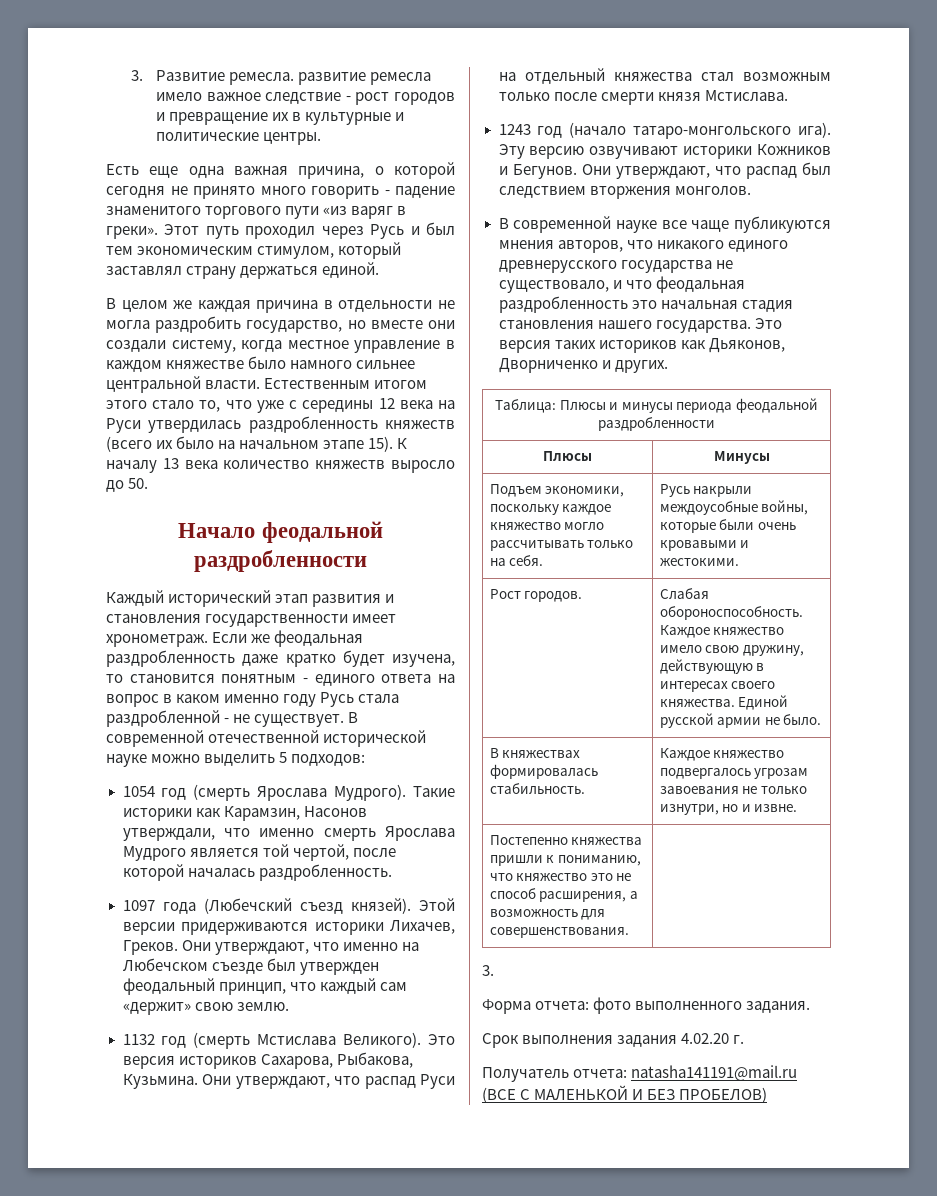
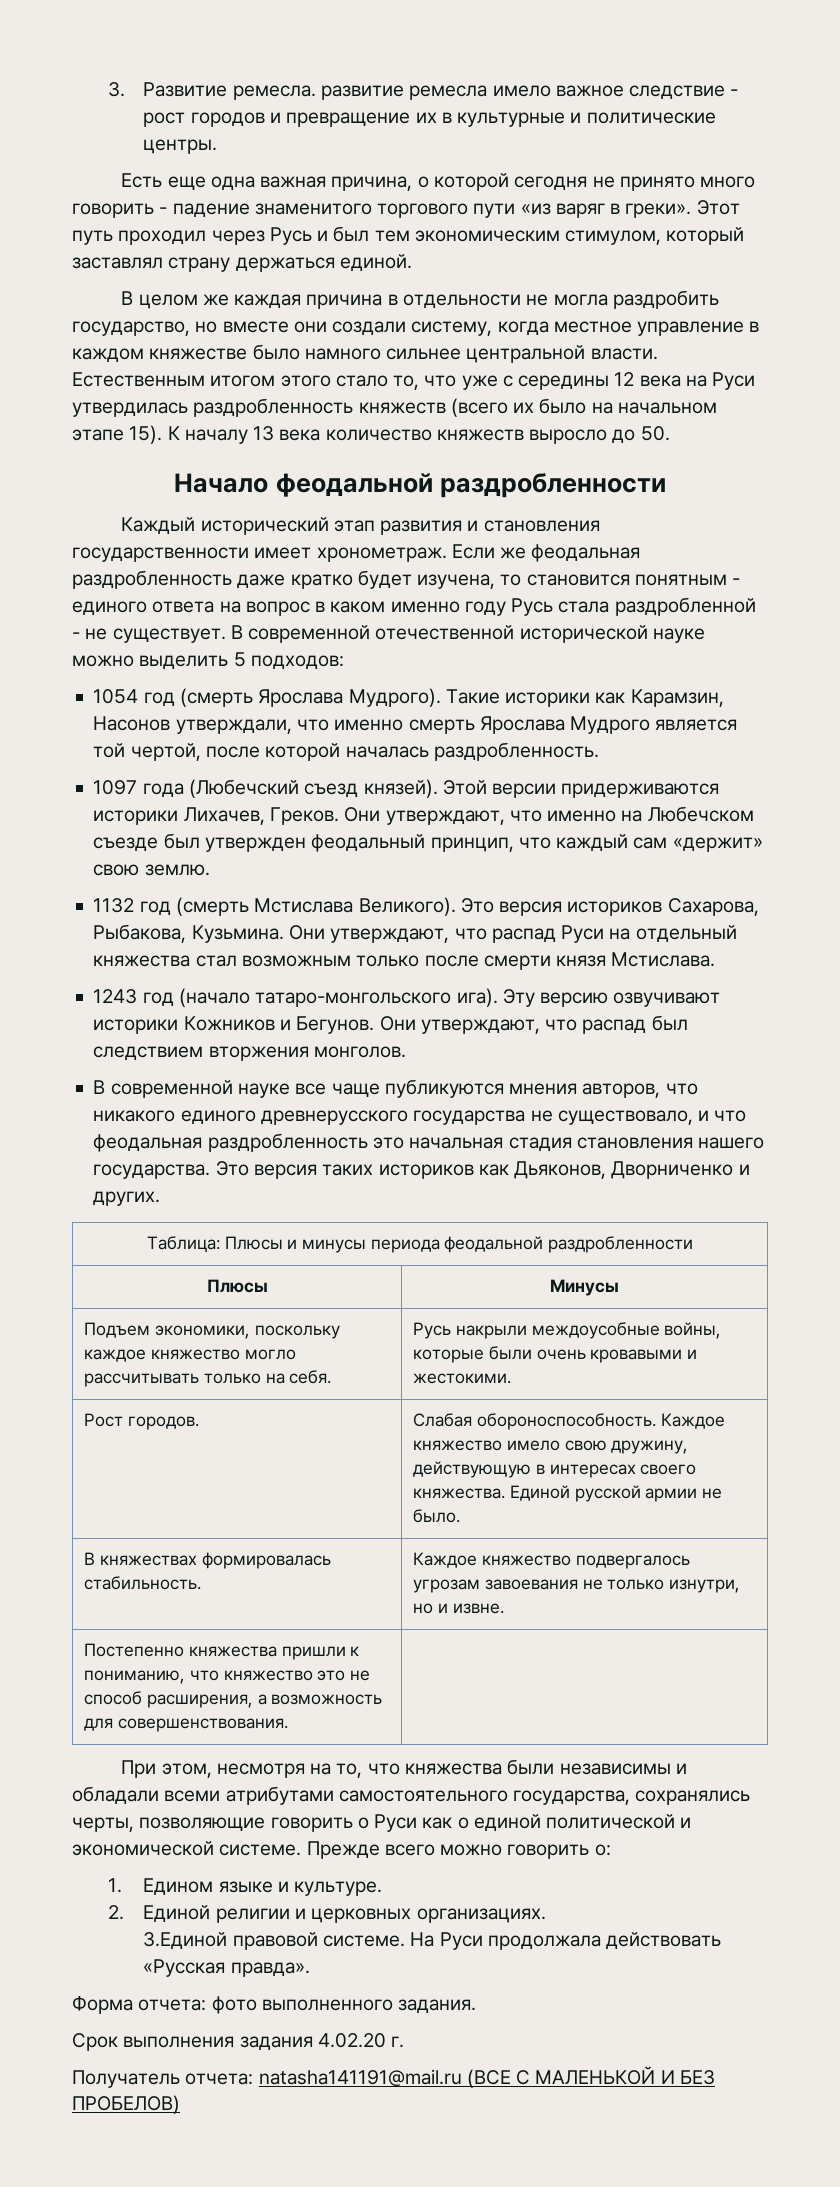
[482,965,494,976] 3. -> [121,1759,687,1778] [72,1786,751,1805] [72,1814,692,1832] [72,1841,611,1859] [107,1878,383,1896] [107,1905,546,1923] [143,1932,722,1950] [143,1959,310,1977] При этом, несмотря на то, что княжества были независимы и обладали всеми атрибутами самостоятельного государства, сохранялись черты, позволяющие говорить о Руси как о единой политической и экономической системе. Прежде всего можно говорить о: // 1. Едином языке и культуре. // 2. Единой религии и церковных организациях. // 3.Единой правовой системе. На Руси продолжала действовать «Русская правда».

